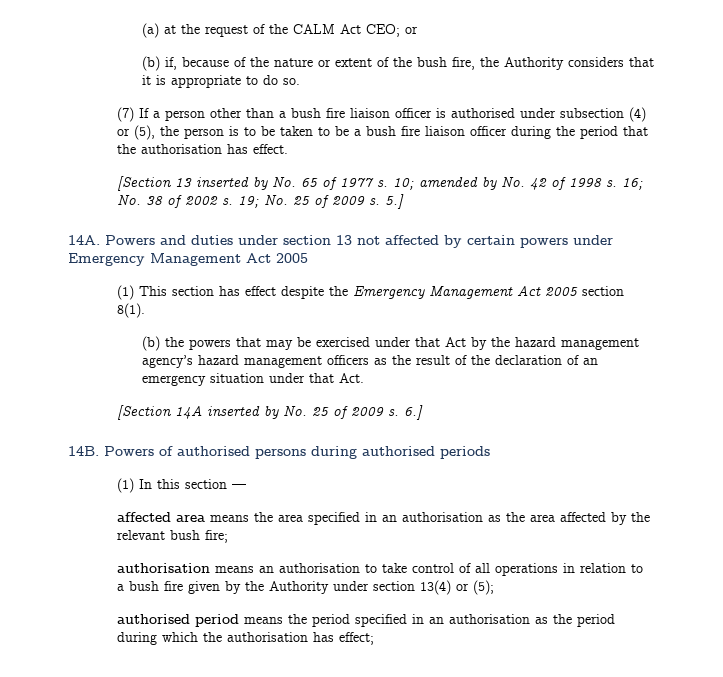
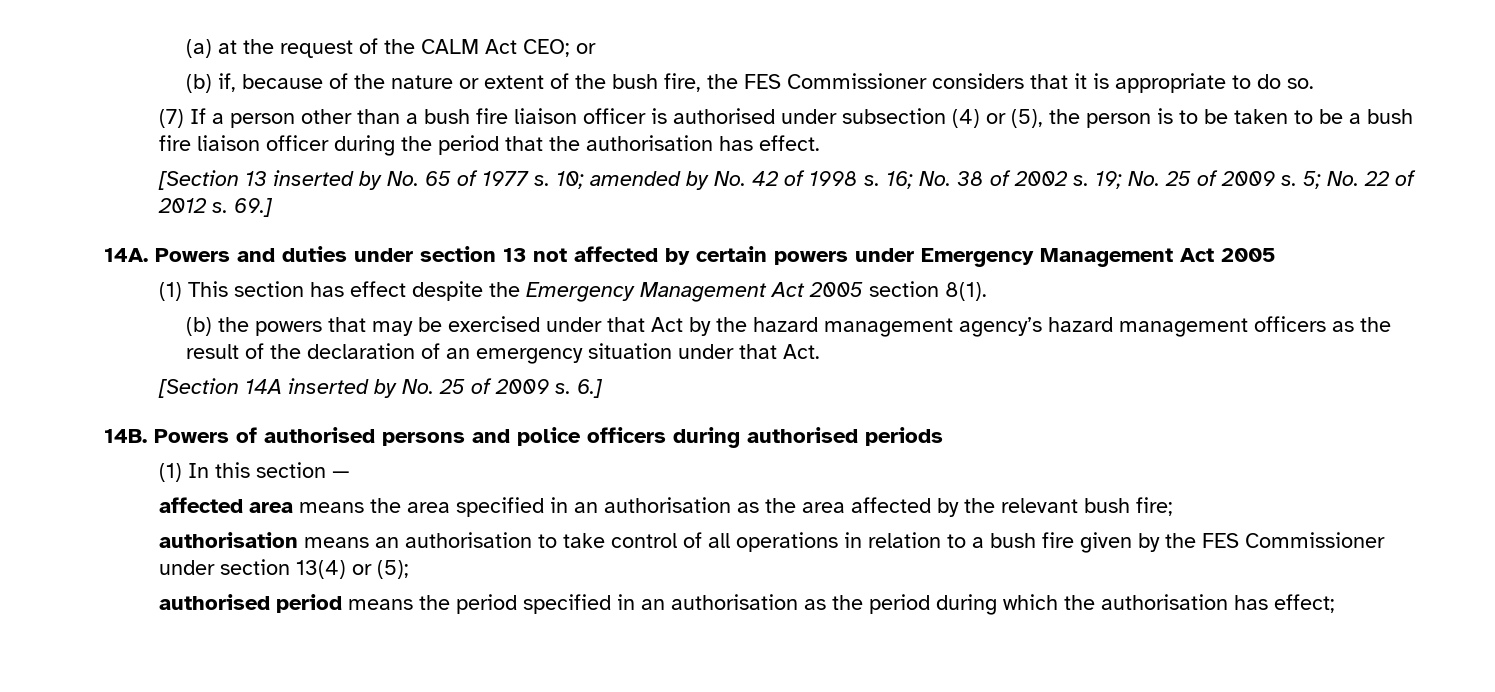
[503,57,564,70] Authority -> [744,73,928,89] FES Commissioner
[385,194,405,209] 5.] -> [1302,170,1416,189] [157,198,273,217] 5; No. 22 of 2012 s. 69.]
(306, 454) none -> [472,427,666,446] and police officers
[269,581,330,594] Authority -> [1201,532,1385,548] FES Commissioner

